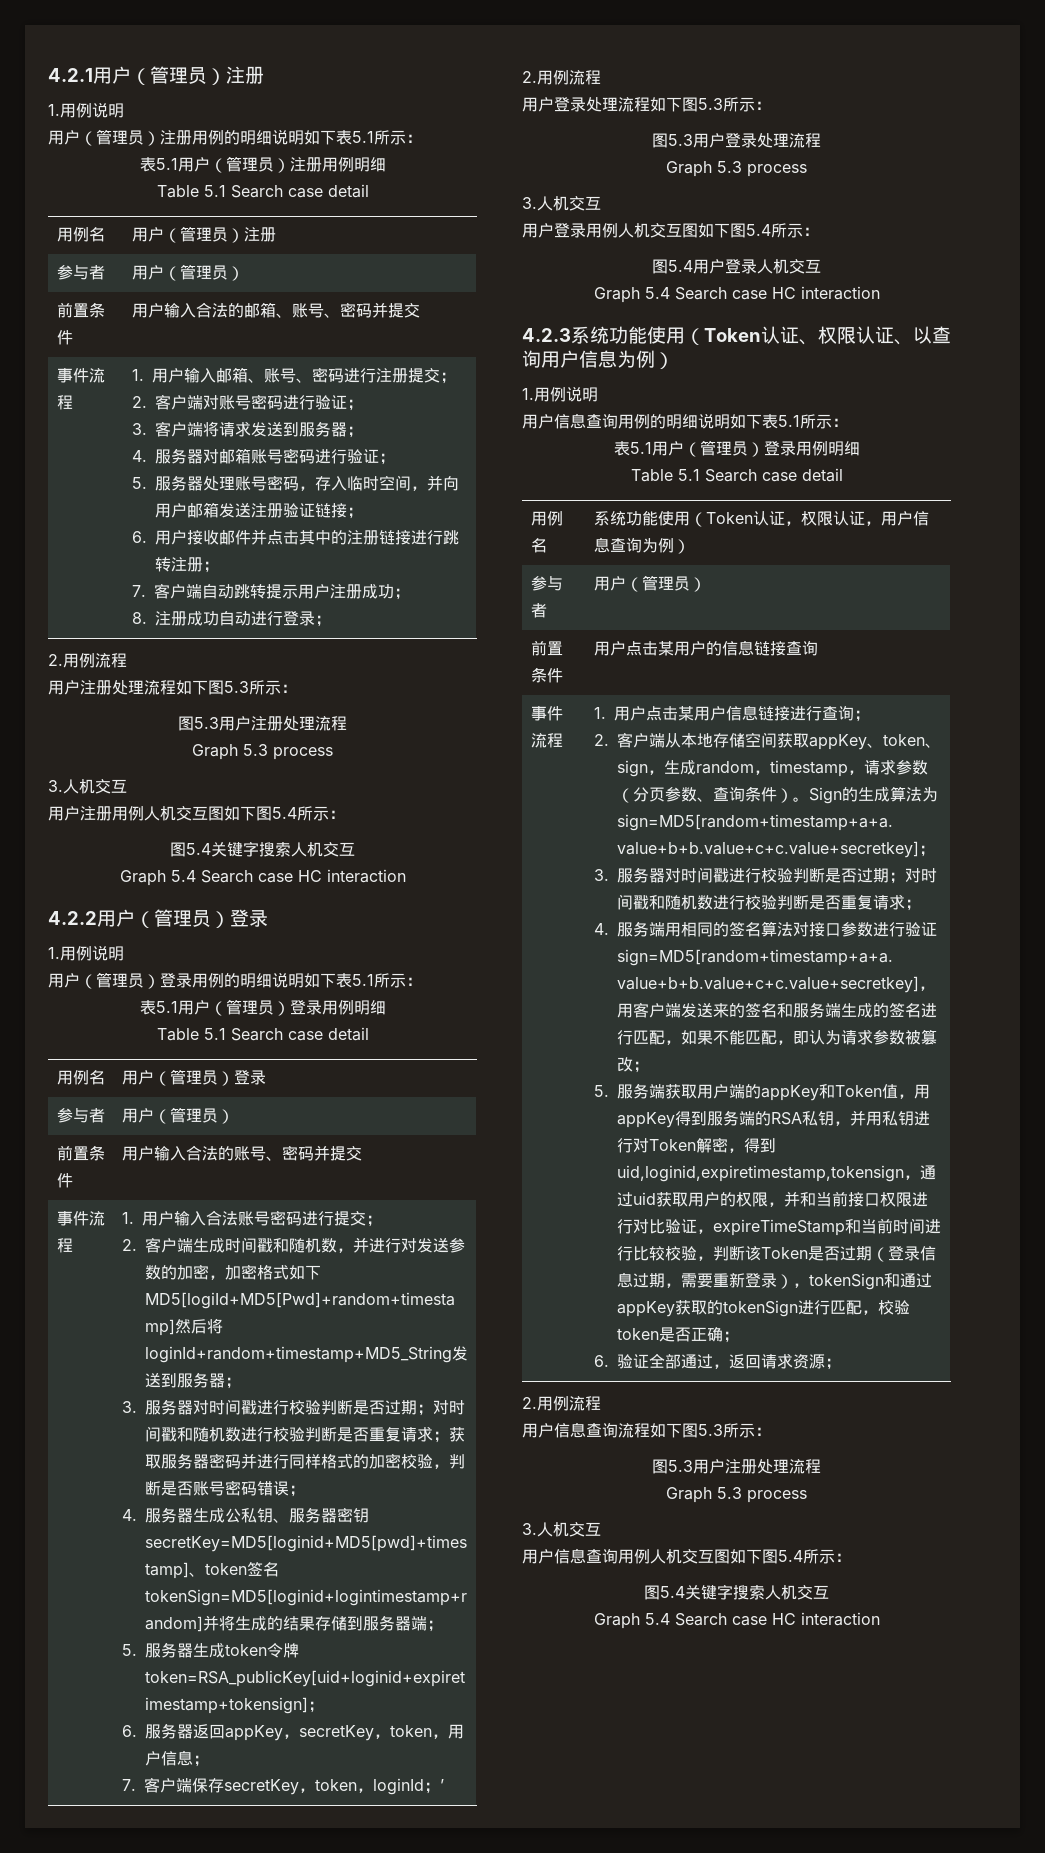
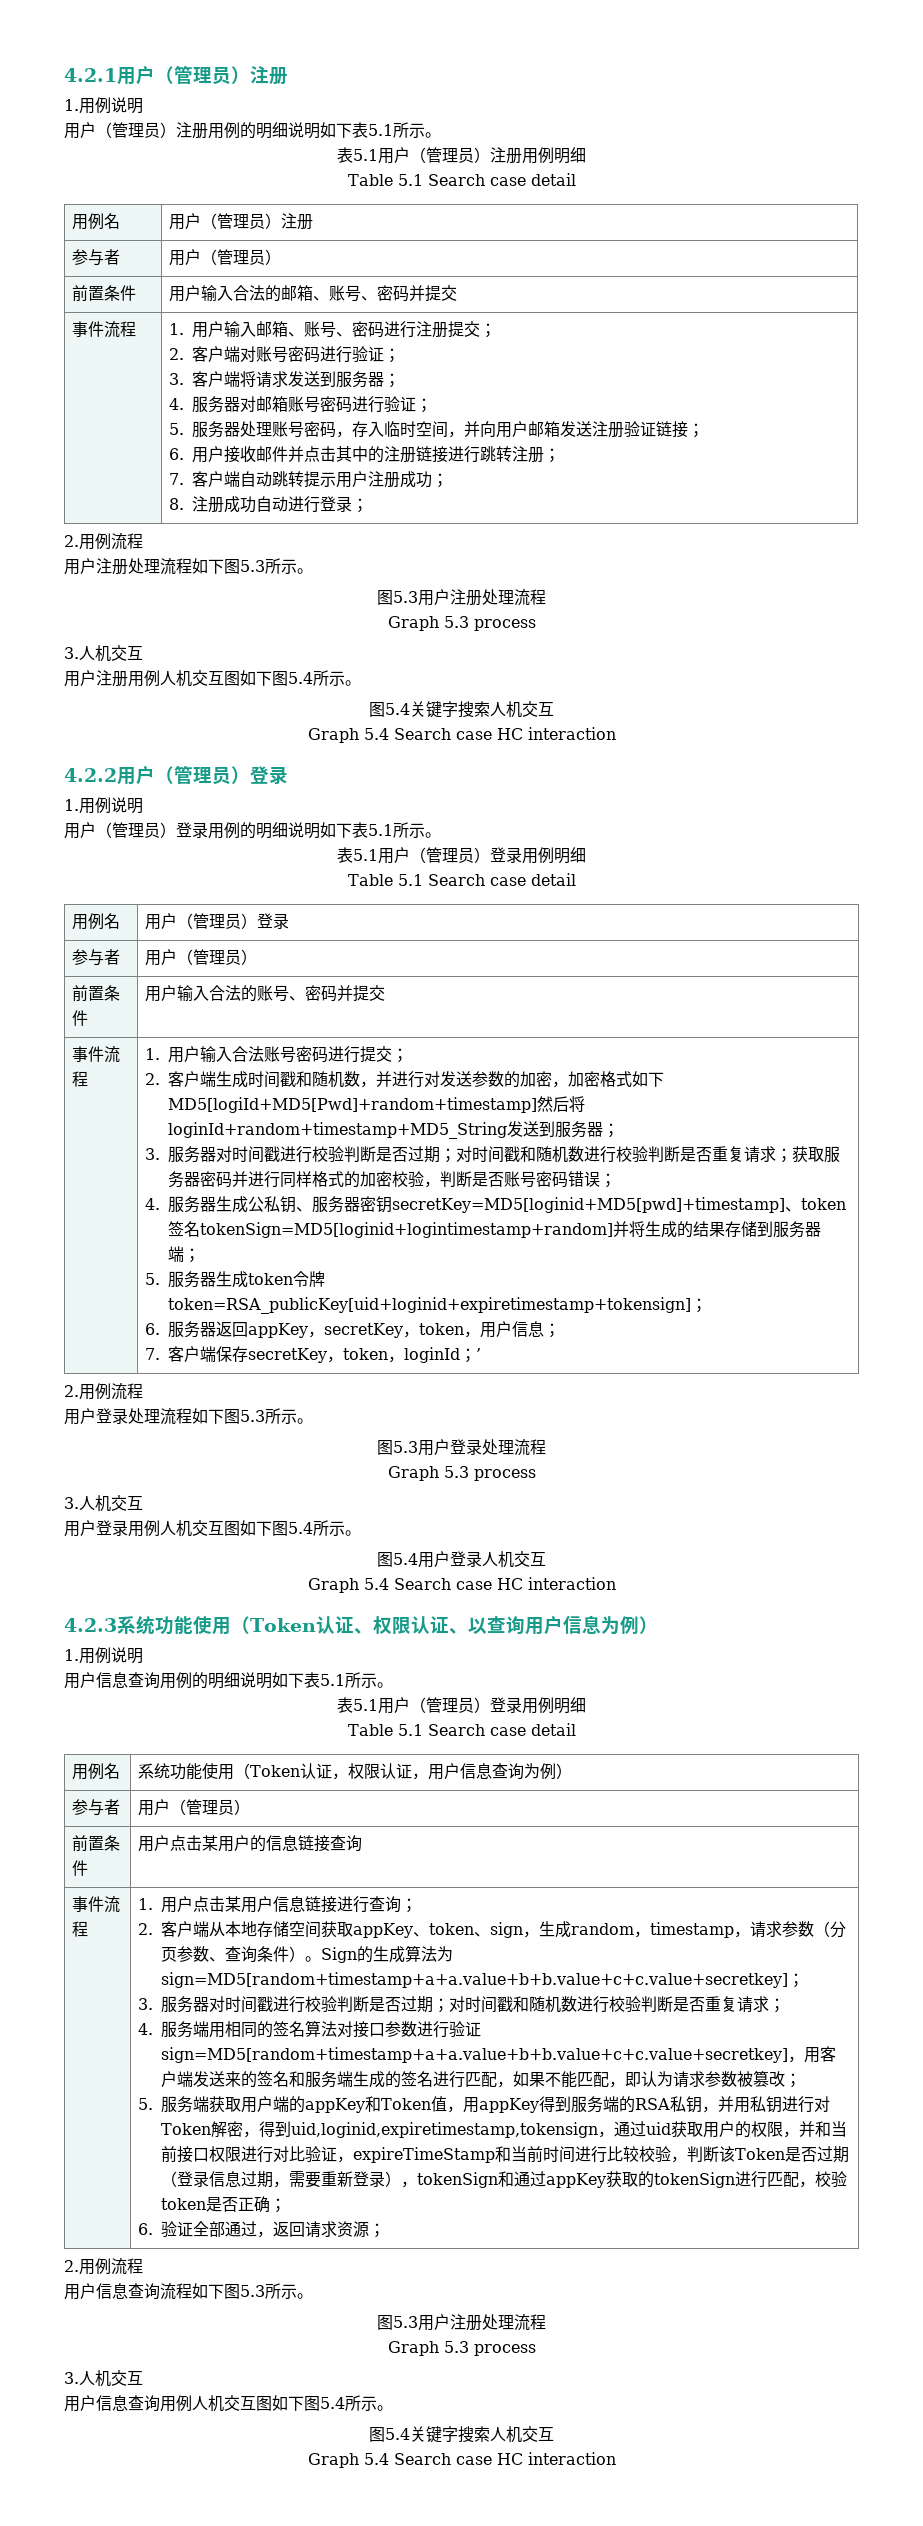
[406,134,422,143] ： -> [425,132,441,138] 。
[281,684,297,693] ： -> [297,568,313,574] 。
[329,810,345,819] ： -> [345,680,361,686] 。
[406,977,422,986] ： -> [425,832,441,838] 。
[755,101,771,110] ： -> [297,1418,313,1424] 。
[803,227,819,236] ： -> [345,1530,361,1536] 。
[832,418,848,427] ： -> [377,1682,393,1688] 。
[755,1427,771,1436] ： -> [297,2293,313,2299] 。
[835,1553,851,1562] ： -> [377,2405,393,2411] 。

